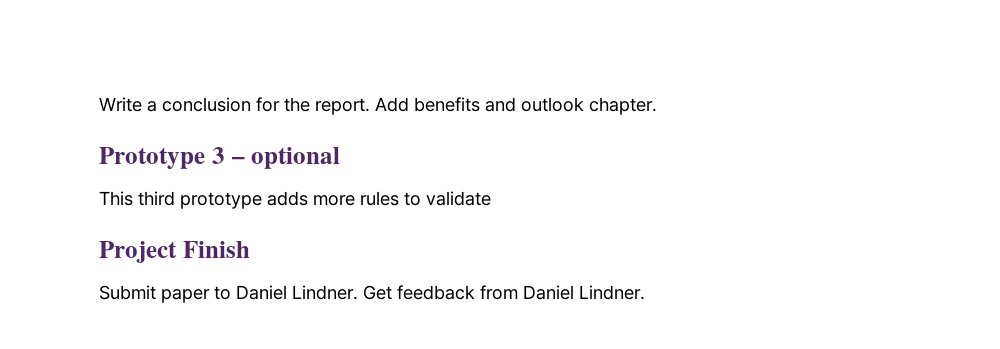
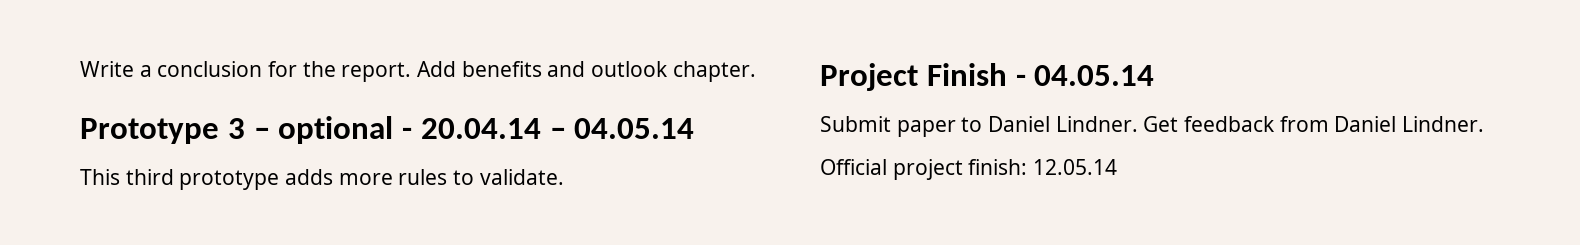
(341, 158) none -> [402,118,695,139] - 20.04.14 – 04.05.14
[426,191,491,206] validate -> [479,169,564,185] validate.
(250, 249) none -> [1015,65,1155,86] - 04.05.14
(645, 292) none -> [820,159,1118,180] // Official project finish: 12.05.14

